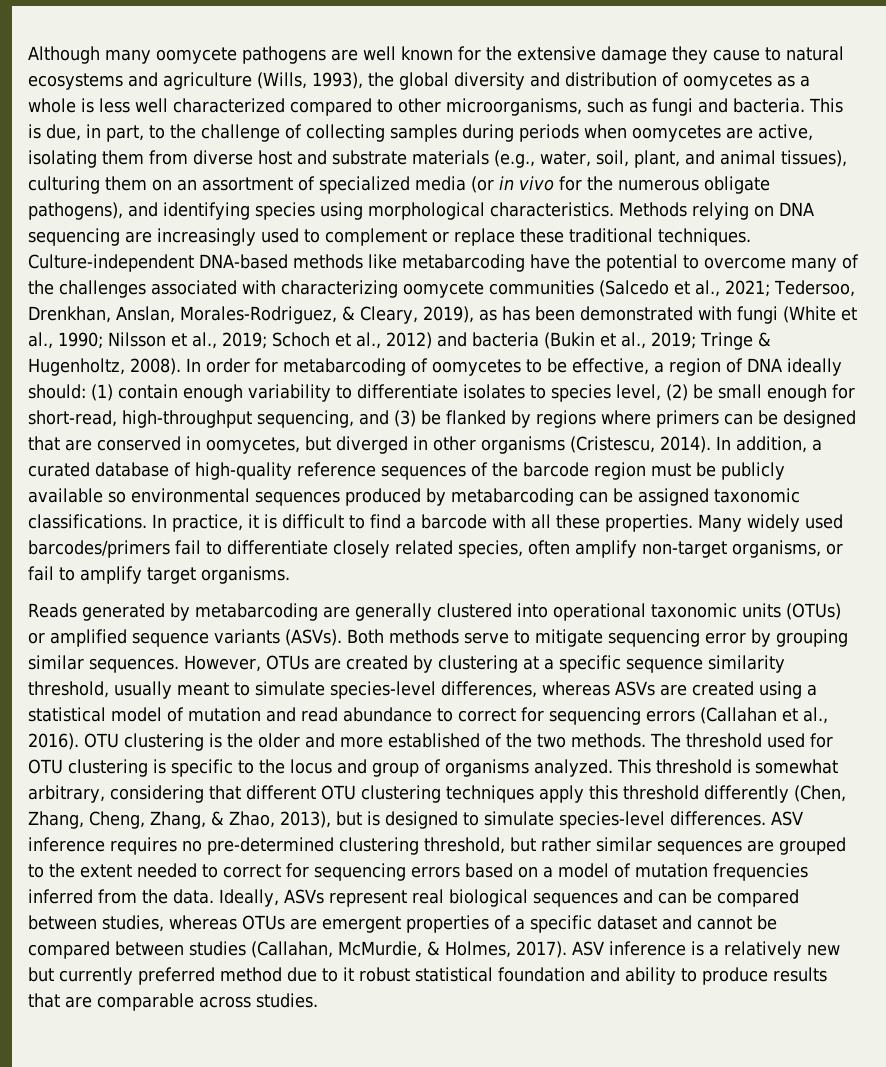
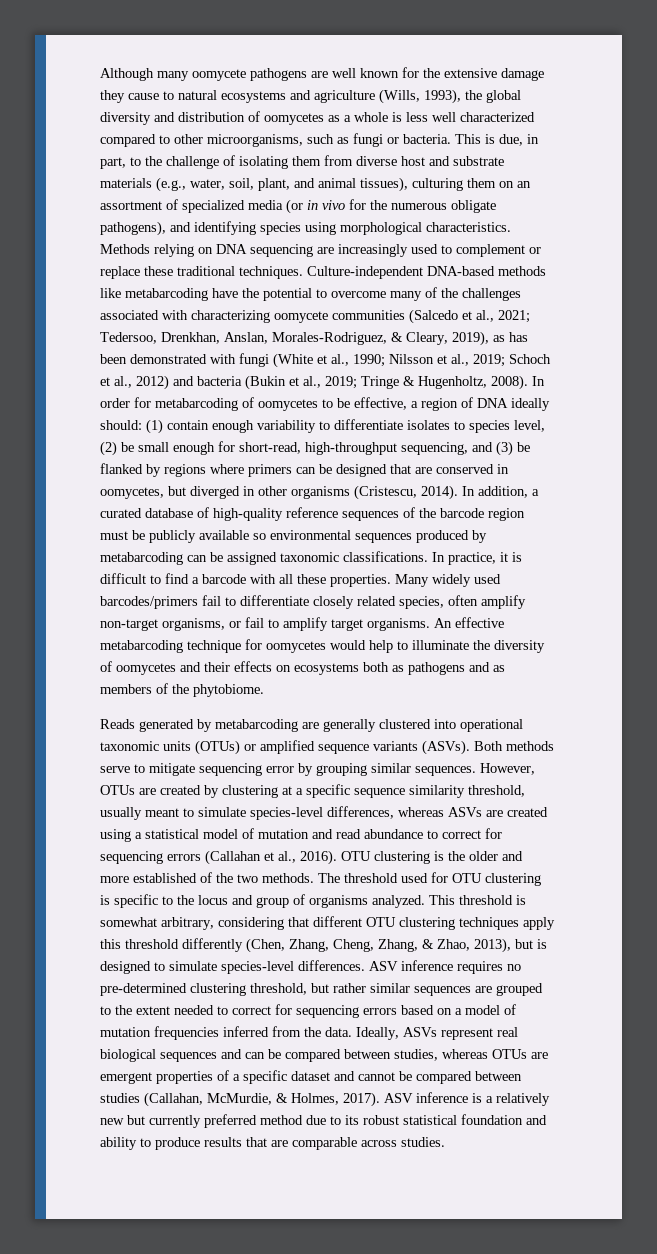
[698,98,728,113] and -> [387,137,399,144] or
[306,124,813,142] collecting samples during periods when oomycetes are active, -> (235, 160) none
(290, 575) none -> [434,617,504,628] [100,639,545,653] [100,661,505,675] [100,683,264,697] An effective metabarcoding technique for oomycetes would help to illuminate the diversity of oomycetes and their effects on ecosystems both as pathogens and as members of the phytobiome.
[343,967,354,981] it -> [345,1115,359,1125] its

